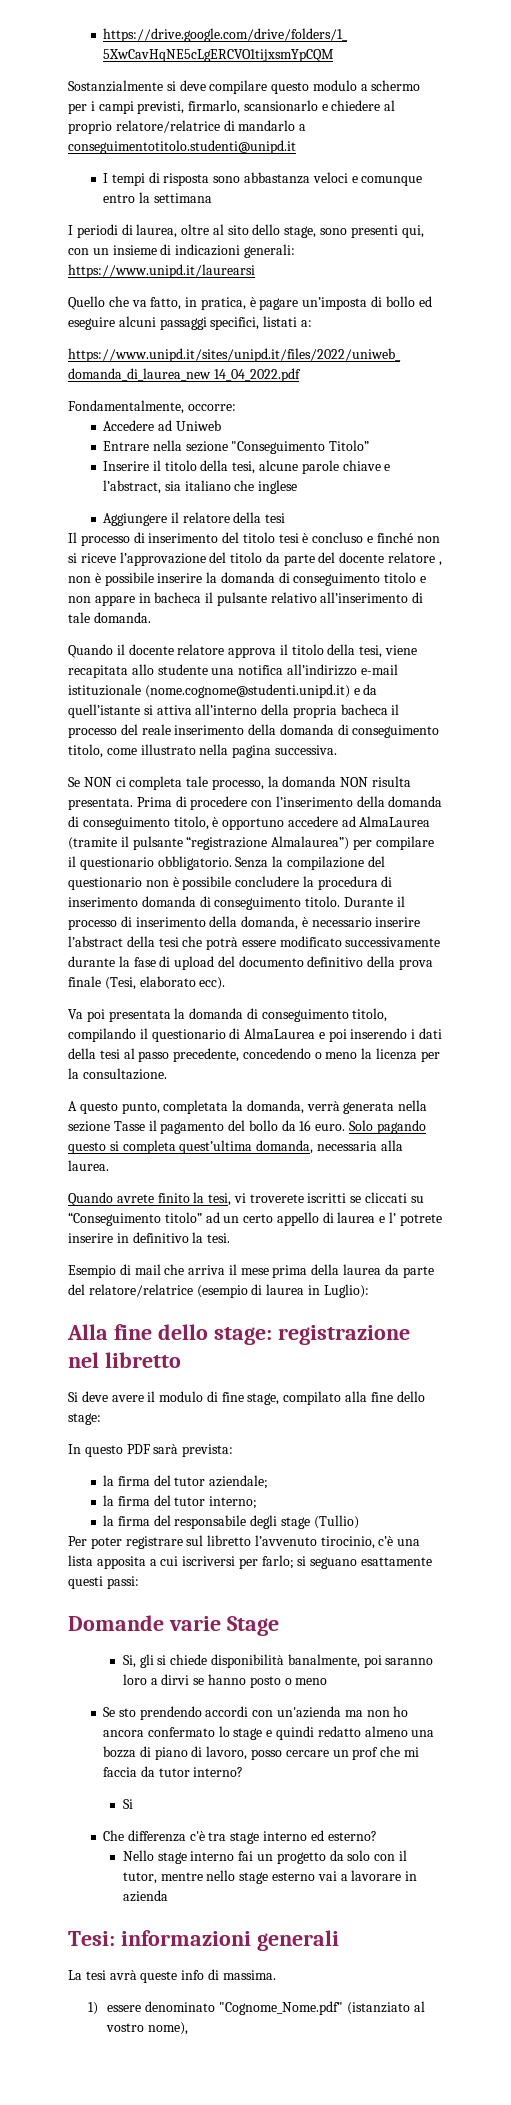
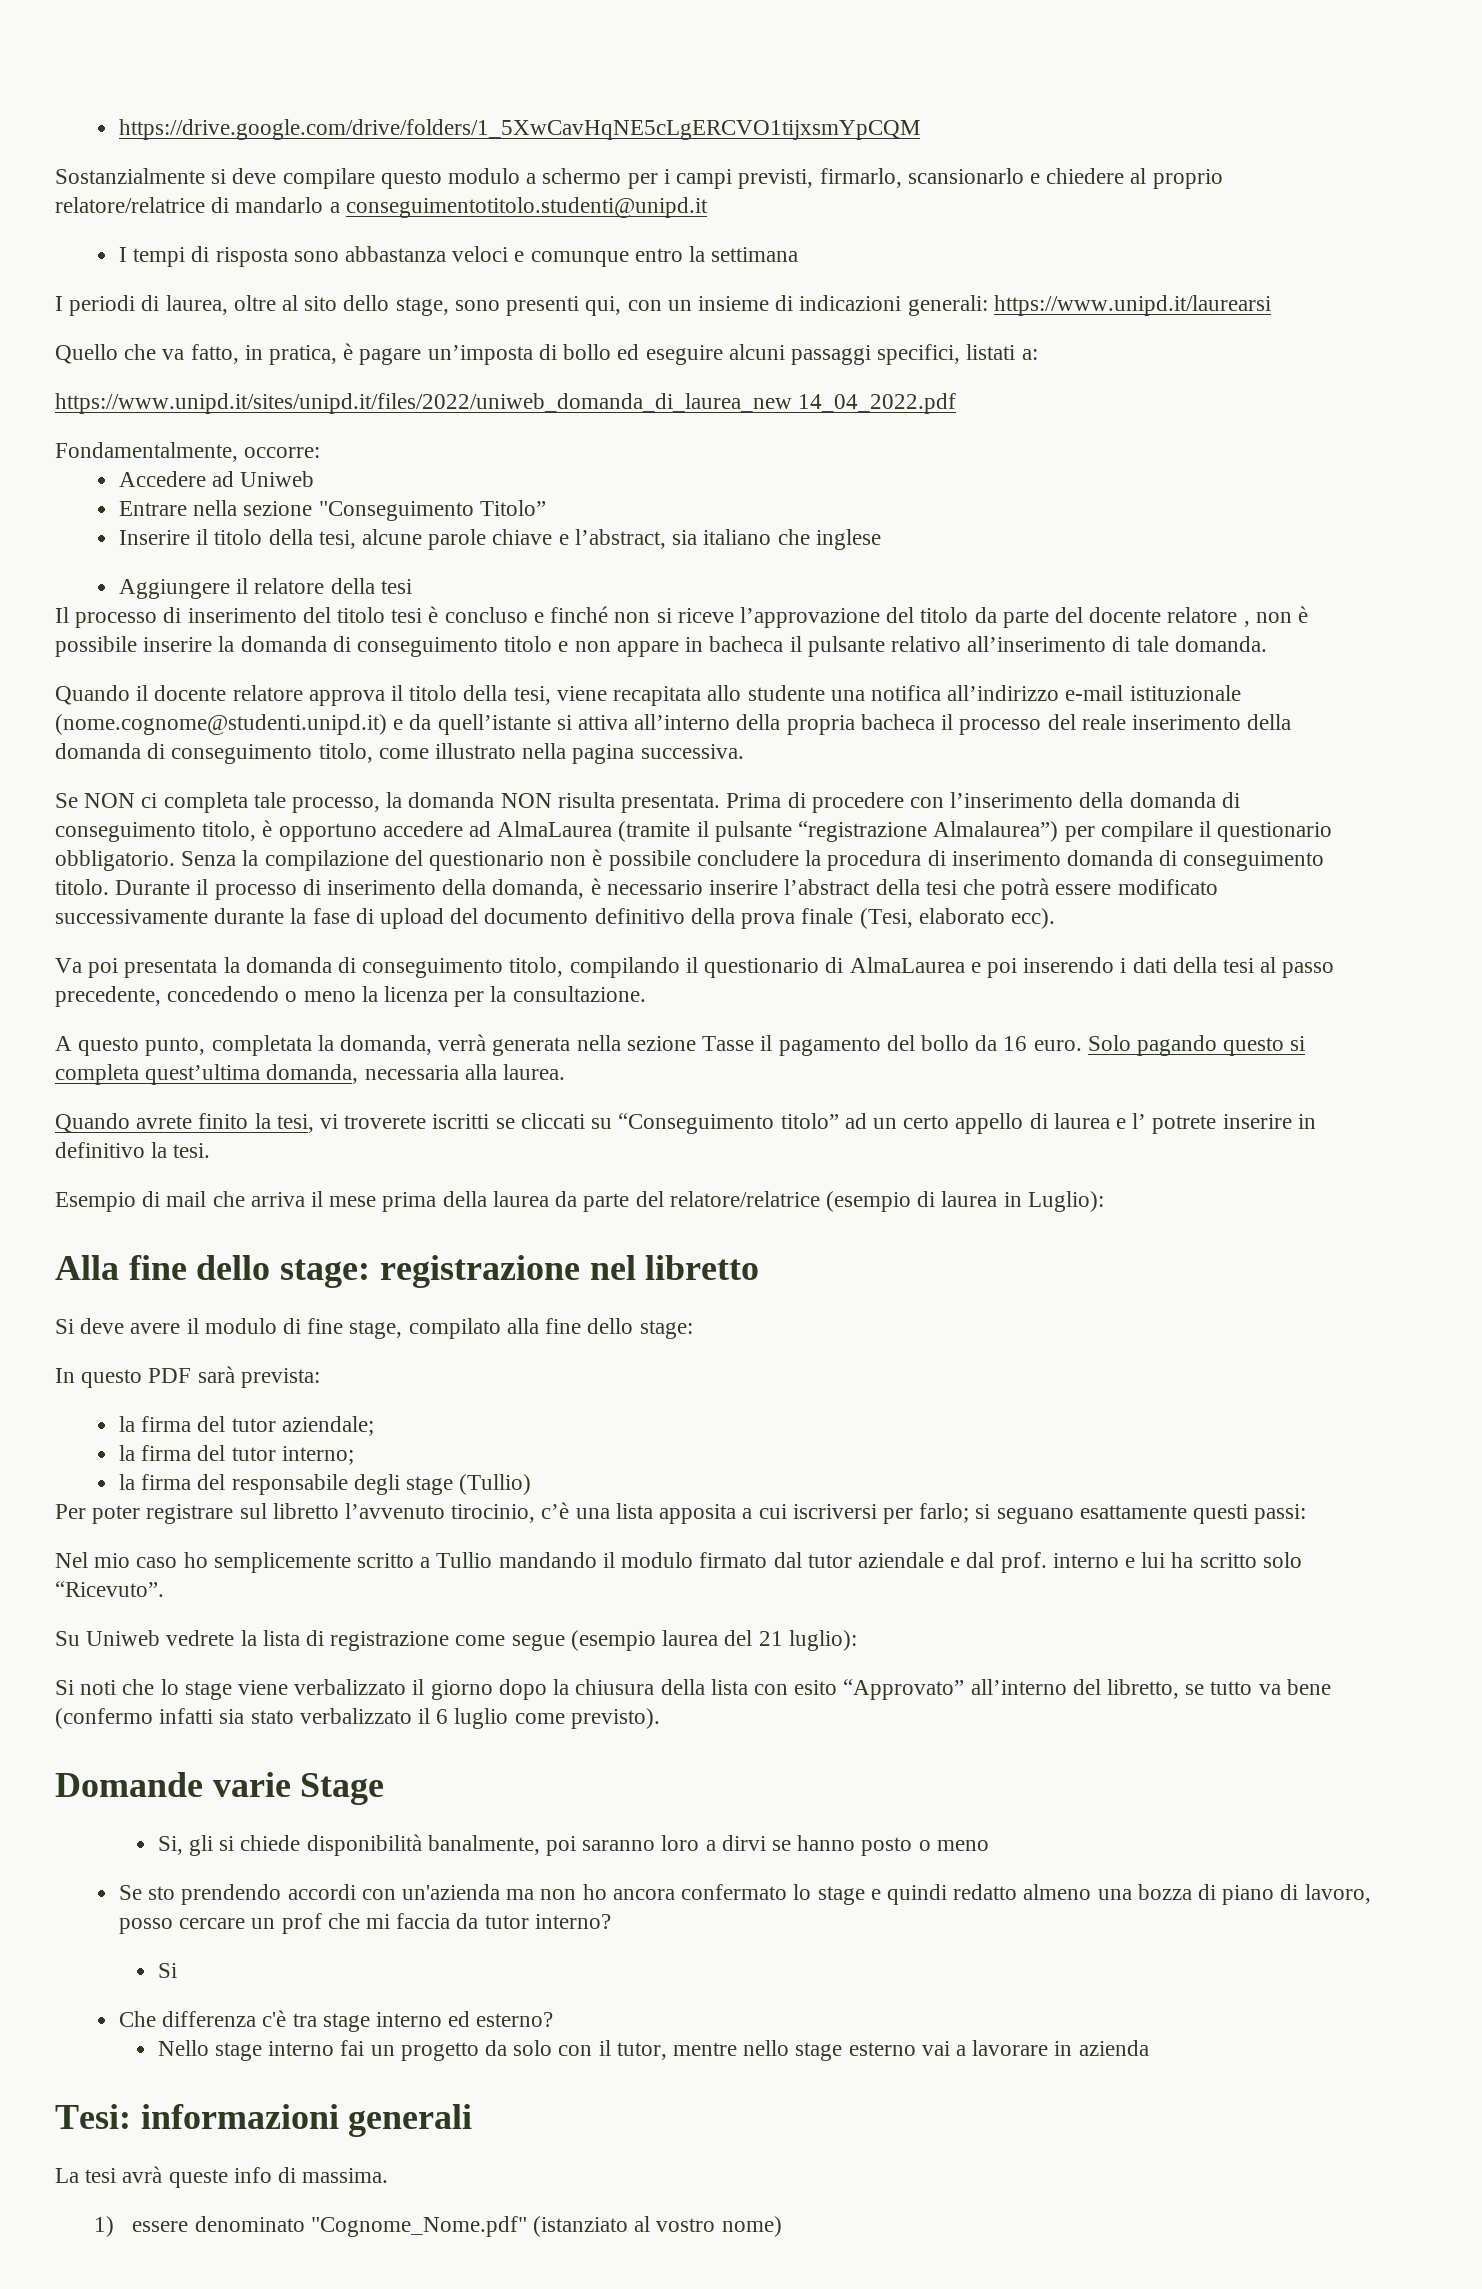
(139, 1582) none -> [55,1552,1302,1573] [55,1581,164,1597] [55,1630,857,1651] [55,1679,1331,1700] [55,1708,660,1729] // Nel mio caso ho semplicemente scritto a Tullio mandando il modulo firmato dal tutor aziendale e dal prof. interno e lui ha scritto solo “Ricevuto”. // Su Uniweb vedrete la lista di registrazione come segue (esempio laurea del 21 luglio): // Si noti che lo stage viene verbalizzato il giorno dopo la chiusura della lista con esito “Approvato” all’interno del libretto, se tutto va bene (confermo infatti sia stato verbalizzato il 6 luglio come previsto).
[148,2022,189,2035] nome), -> [721,2216,782,2237] nome)

